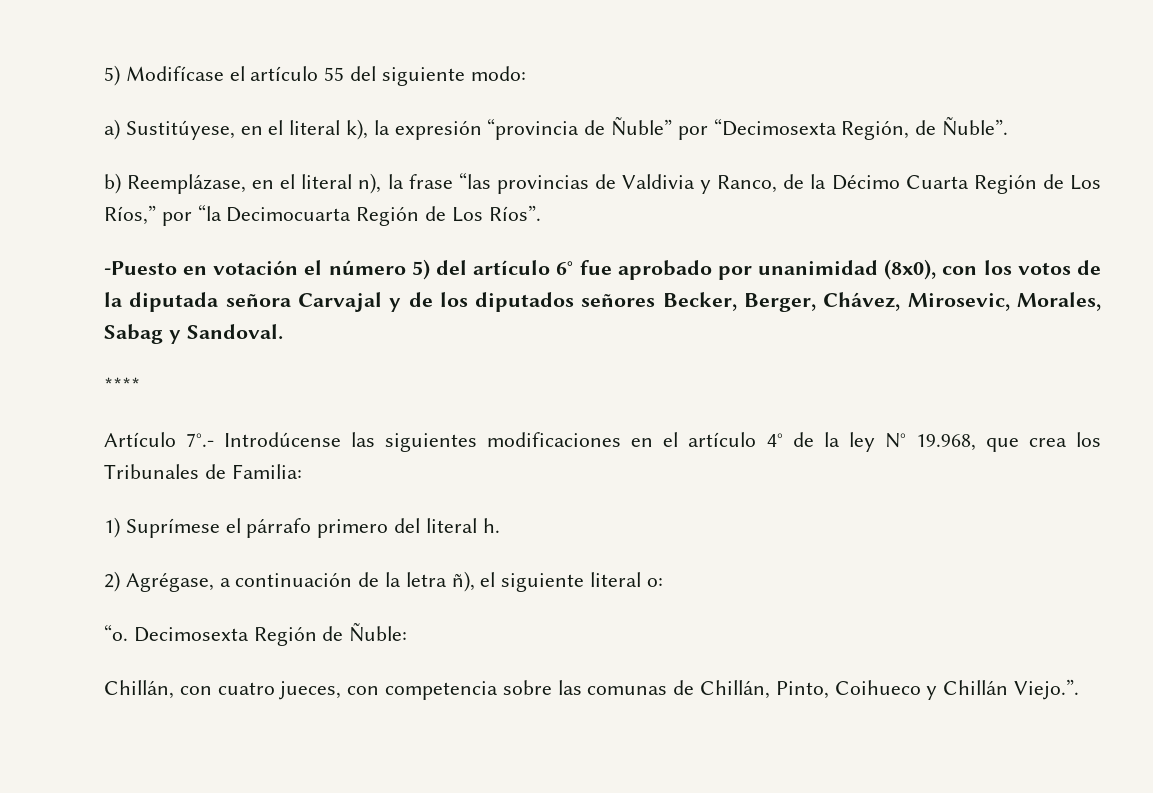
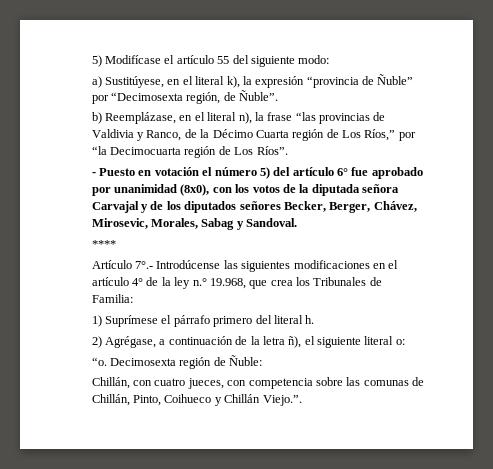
[841,120,910,140] Región, -> [186,92,221,104] región,
[973,174,1037,194] Región -> [292,129,325,141] región
[356,206,420,226] Región -> [184,146,217,158] región
[103,261,177,275] -Puesto -> [91,168,136,176] - Puesto
[884,433,906,448] N° -> [192,278,207,286] n.°
[253,626,317,646] Región -> [179,357,212,369] región

